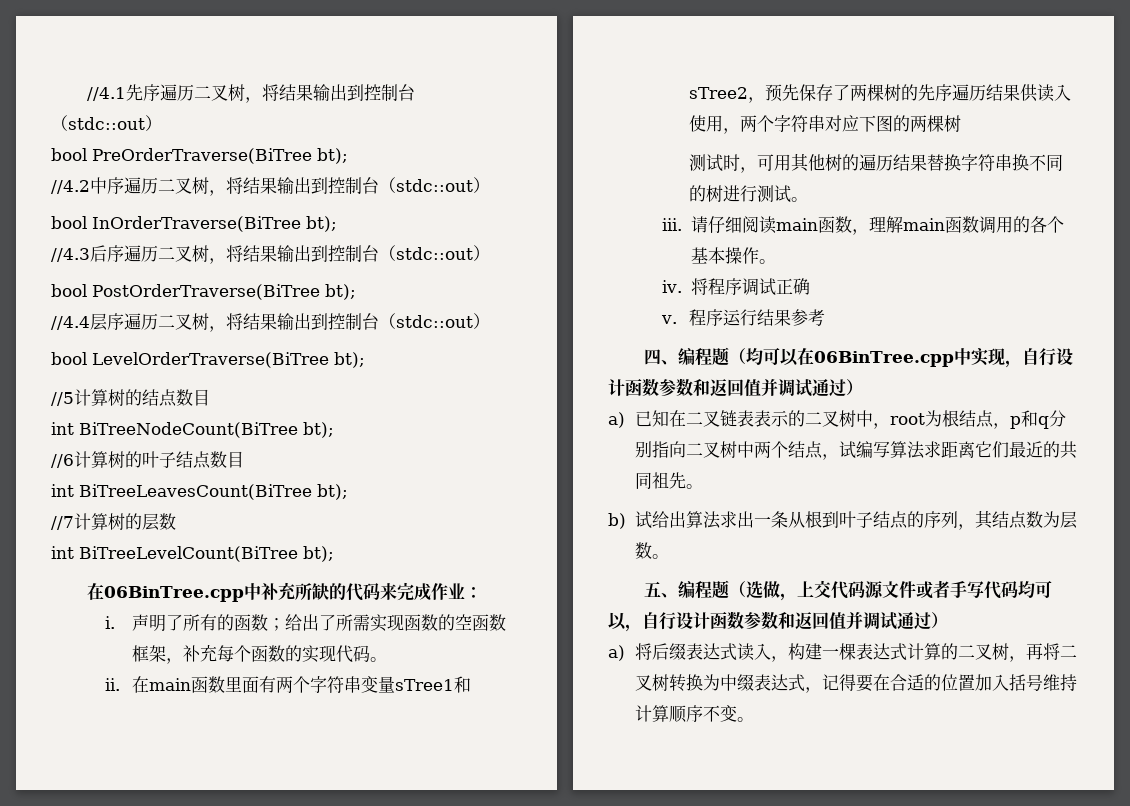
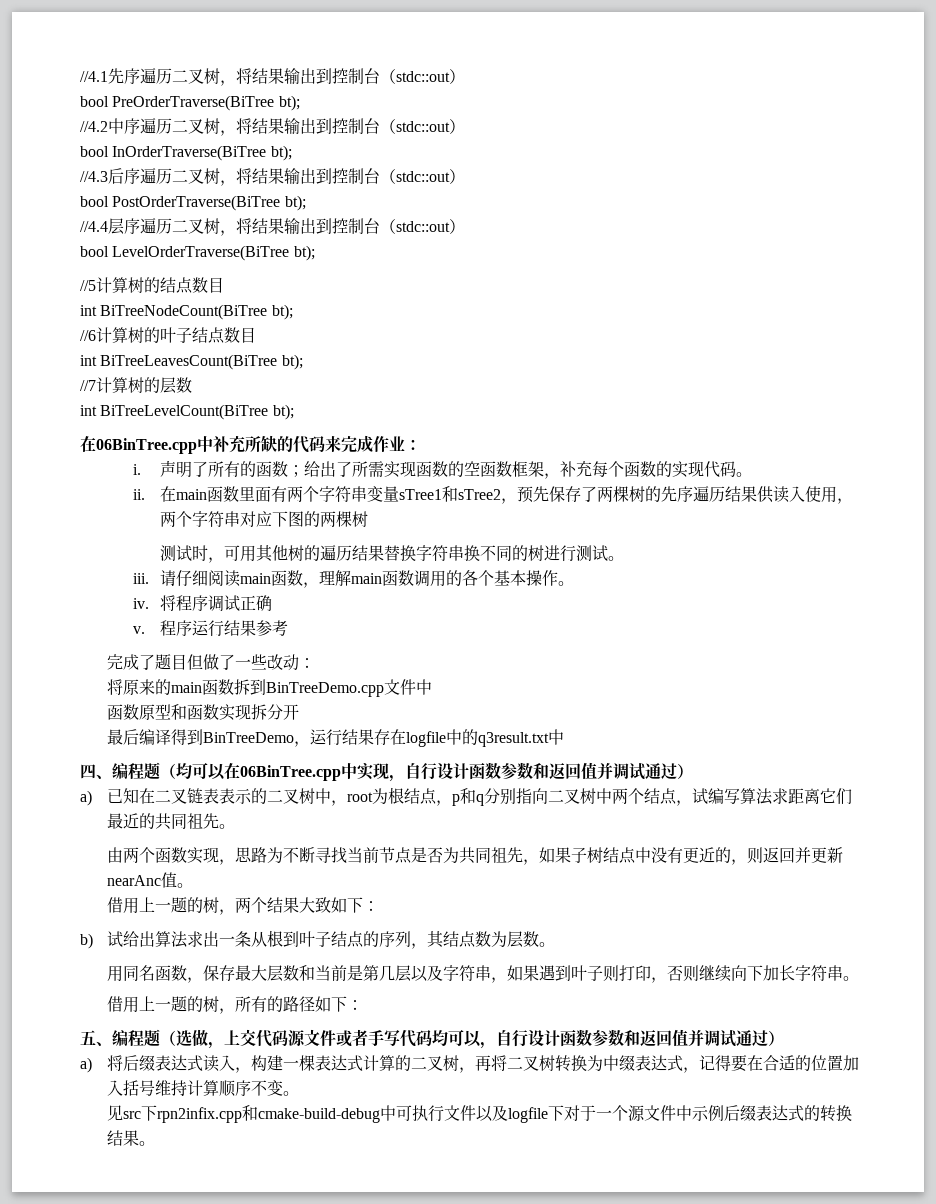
(826, 317) none -> [106,654,315,671] [106,679,432,697] [106,704,299,721] [106,729,564,747] // 完成了题目但做了一些改动： // 将原来的main函数拆到BinTreeDemo.cpp文件中 // 函数原型和函数实现拆分开 // 最后编译得到BinTreeDemo，运行结果存在logfile中的q3result.txt中
(704, 486) none -> [106,847,843,865] [106,872,193,888] [106,897,379,915] // 由两个函数实现，思路为不断寻找当前节点是否为共同祖先，如果子树结点中没有更近的，则返回并更新nearAnc值。 // 借用上一题的树，两个结果大致如下：
(670, 556) none -> [106,965,859,983] [106,996,363,1014] // 用同名函数，保存最大层数和当前是第几层以及字符串，如果遇到叶子则打印，否则继续向下加长字符串。 // 借用上一题的树，所有的路径如下：
(755, 719) none -> [106,1105,852,1123] [106,1130,155,1146] // 见src下rpn2infix.cpp和cmake-build-debug中可执行文件以及logfile下对于一个源文件中示例后缀表达式的转换结果。

